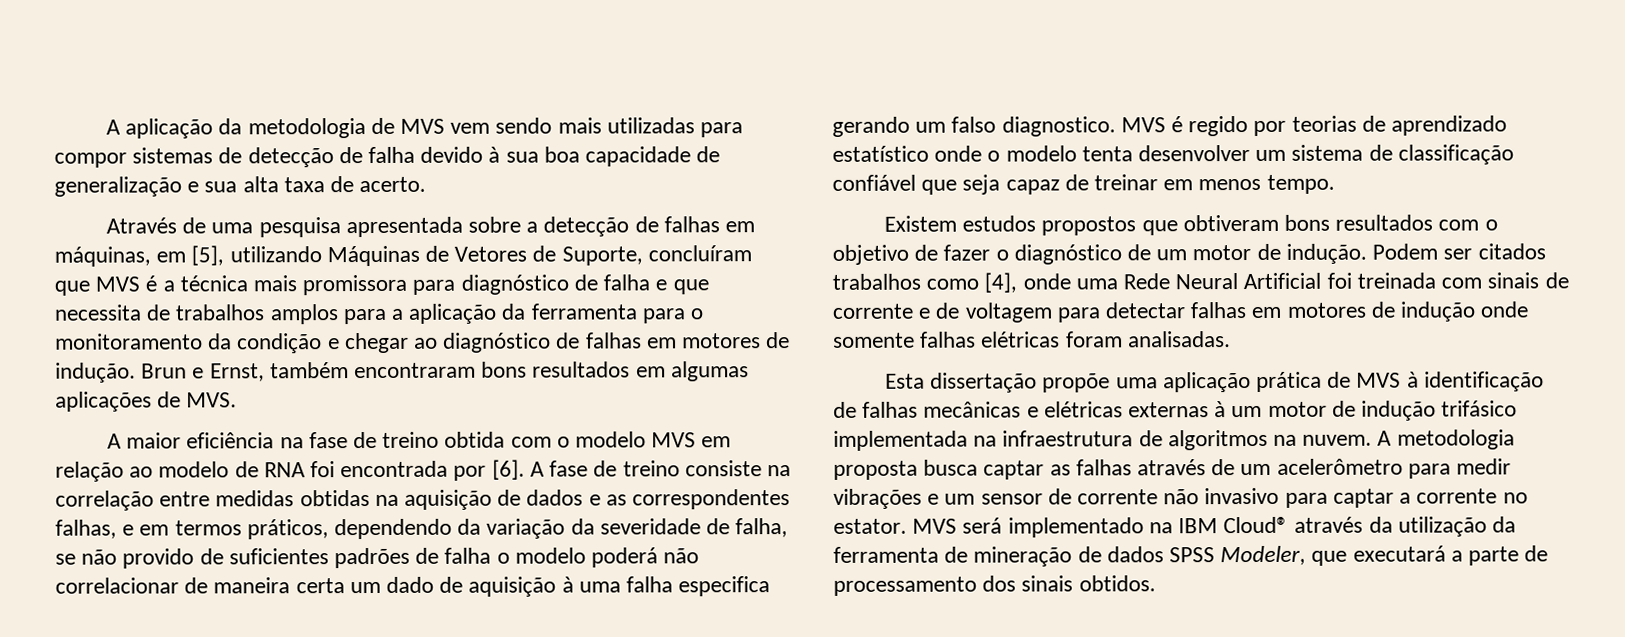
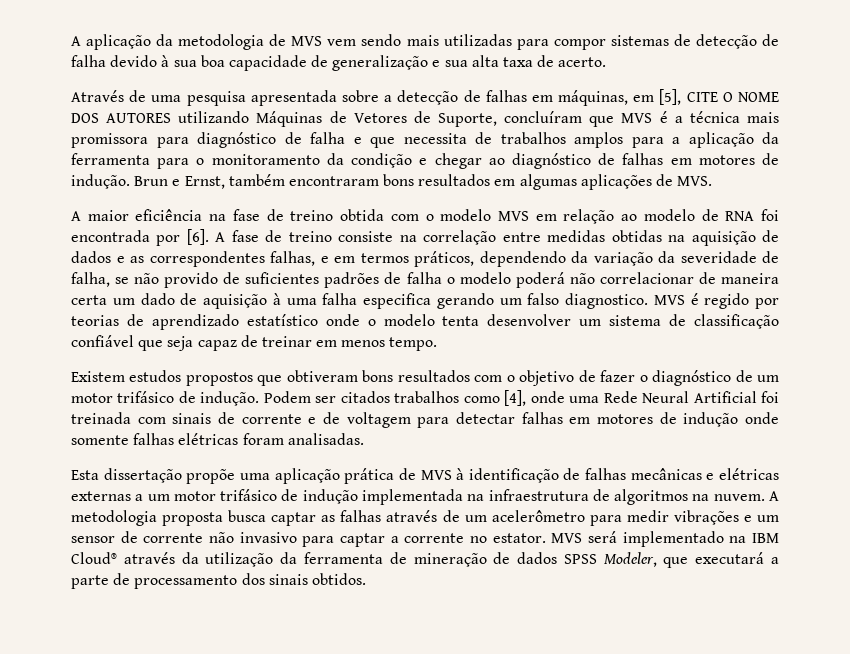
(225, 255) none -> [686,92,779,102] [71,113,172,123] CITE O NOME DOS AUTORES
(1252, 253) none -> [117,391,175,403] trifásico
[1214,400,1518,421] à um motor de indução trifásico -> [135,489,358,504] a um motor trifásico de indução

